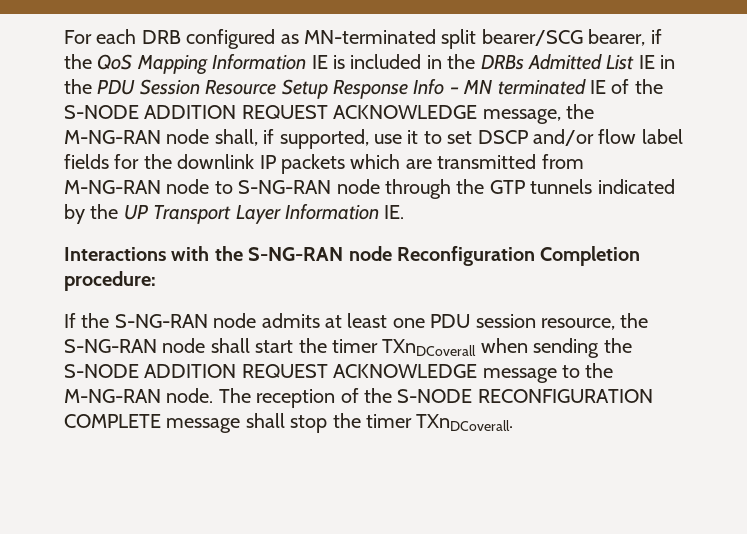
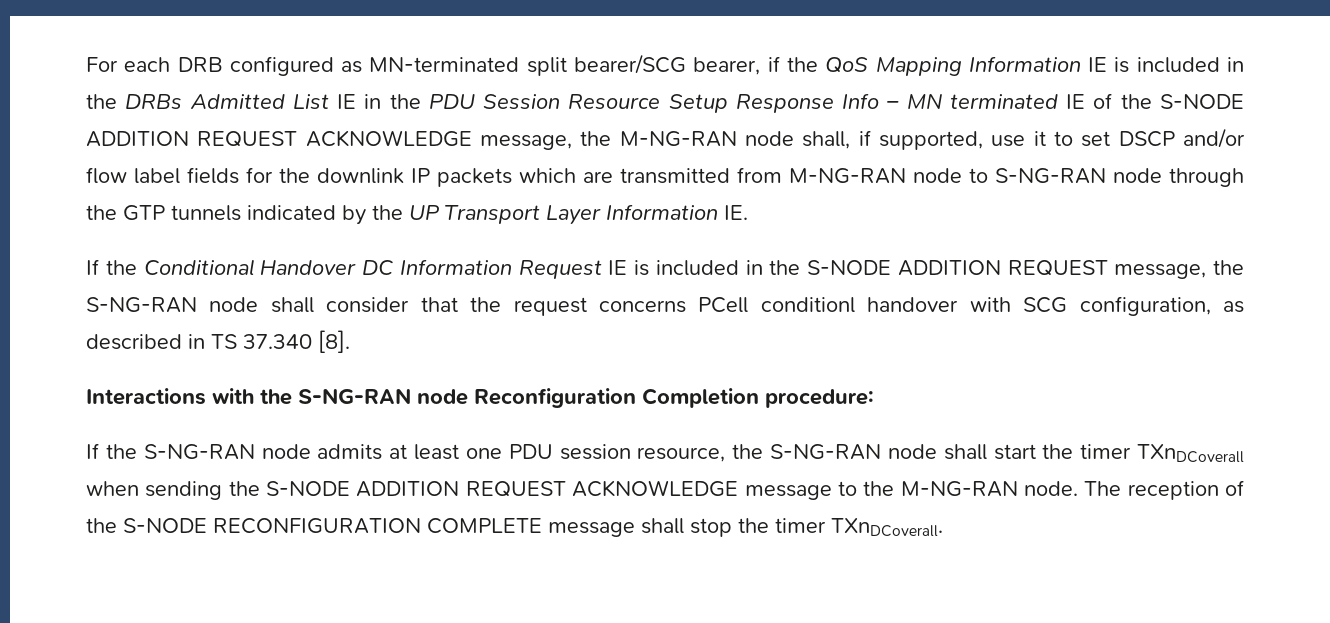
(405, 212) none -> [86,259,1244,279] [86,296,1244,316] [86,330,350,353] // If the Conditional Handover DC Information Request IE is included in the S-NODE ADDITION REQUEST message, the S-NG-RAN node shall consider that the request concerns PCell conditionl handover with SCG configuration, as described in TS 37.340 [8].

